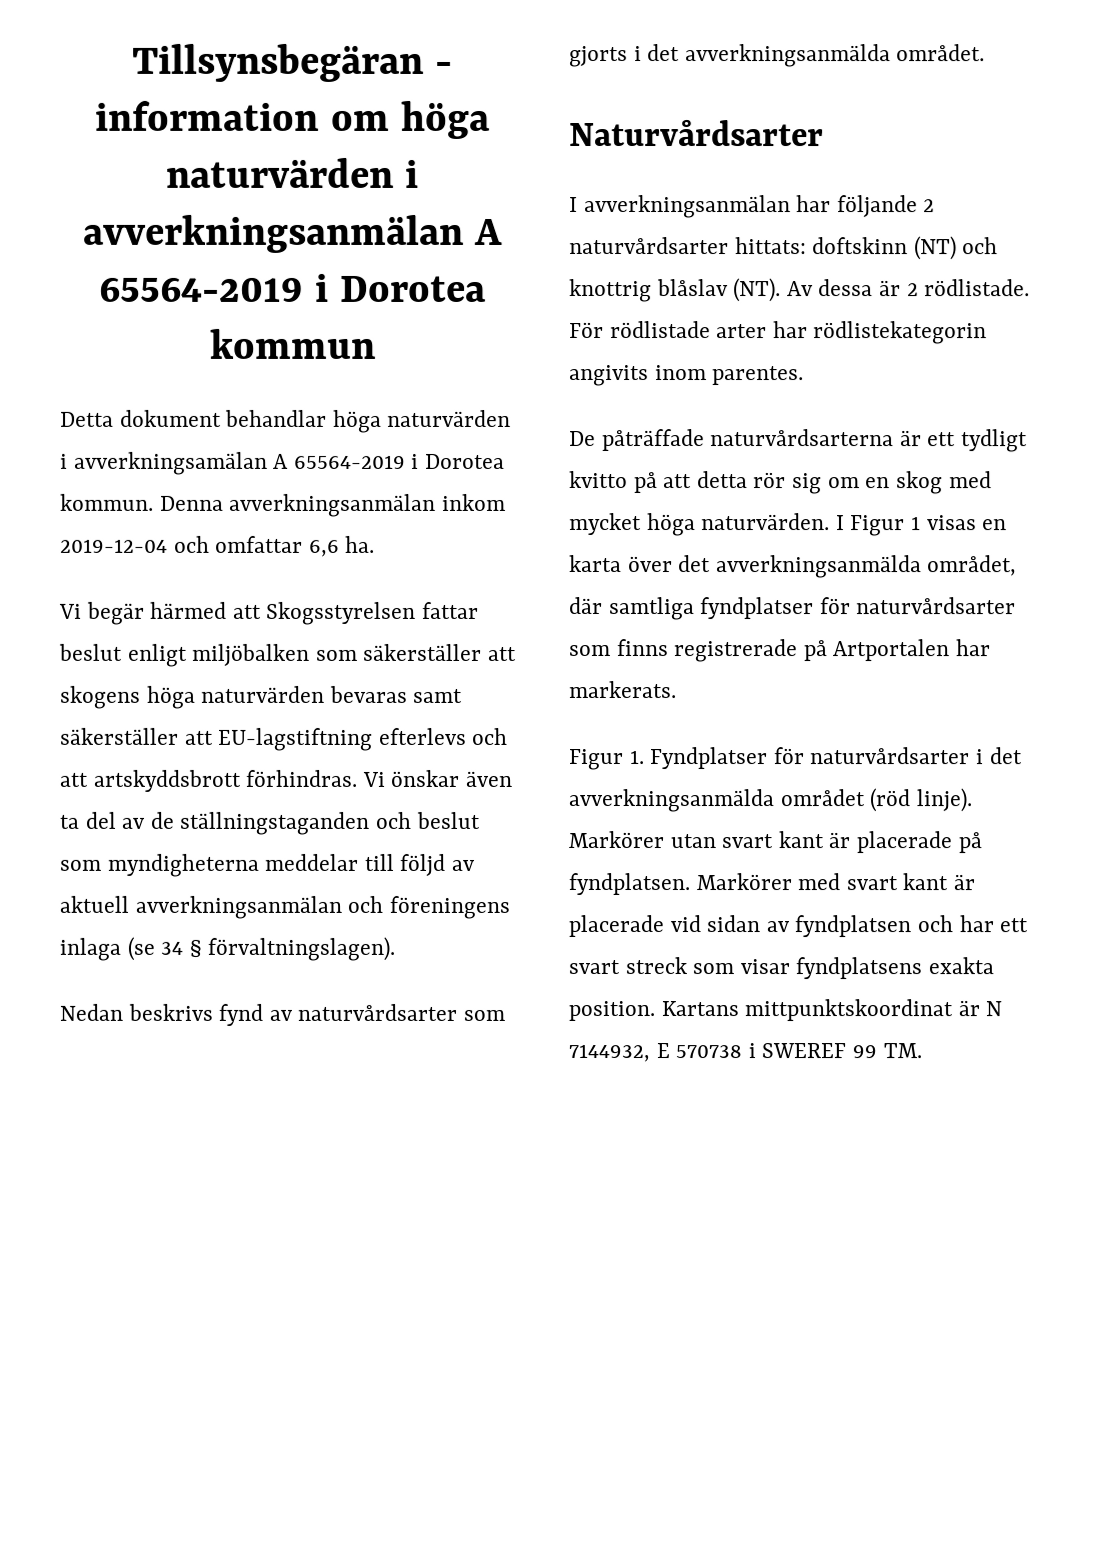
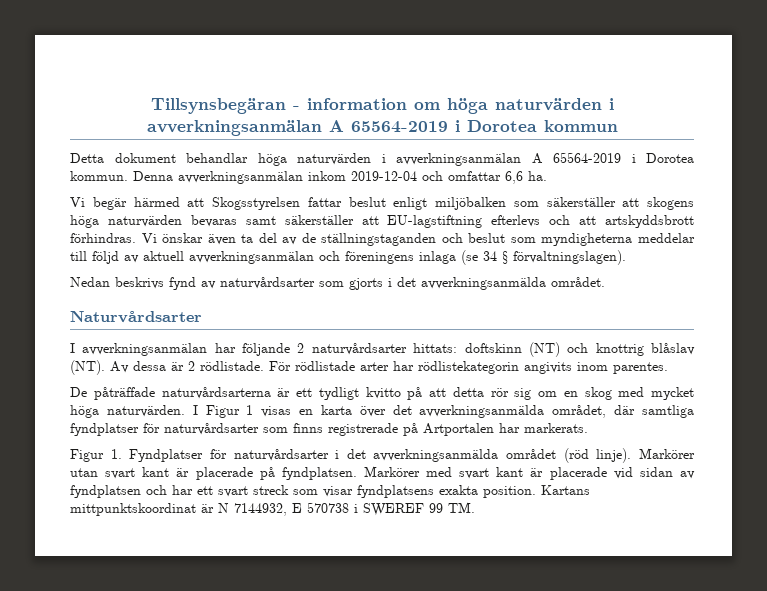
[73,451,268,475] avverkningsamälan -> [396,153,521,166] avverkningsanmälan

